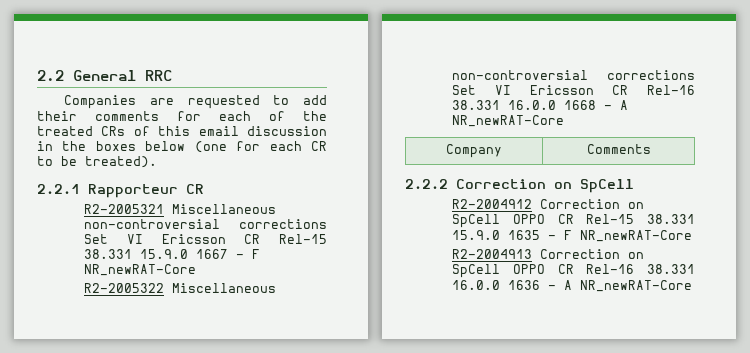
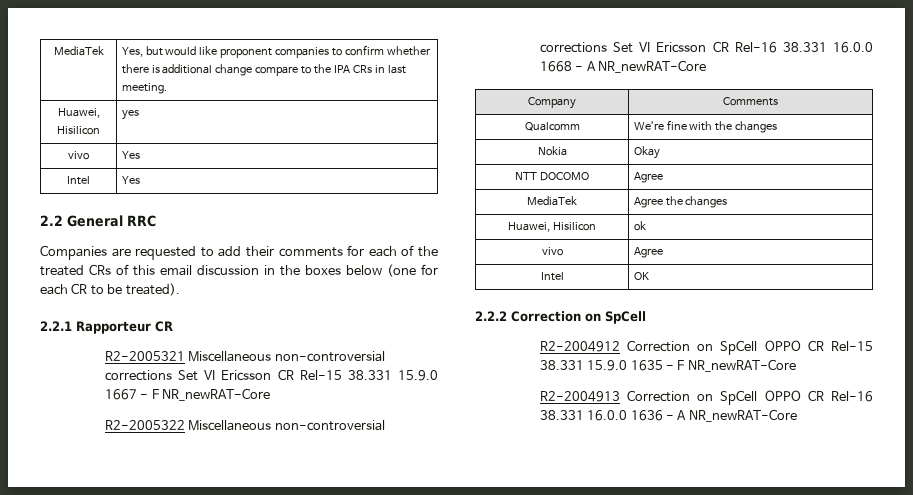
(37, 75) none -> [53,46,104,56] [121,45,432,58] [121,64,407,76] [121,83,167,94] [57,108,100,118] [57,126,100,135] [121,110,139,120] [68,151,89,160] [121,151,140,159] [67,176,90,185] [121,176,140,184] MediaTek | Yes, but would like proponent companies to confirm whether there is additional change compare to the IPA CRs in last meeting. // Huawei, Hisilicon | yes // vivo | Yes // Intel | Yes //
(651, 149) none -> [524,122,580,131] [633,120,778,133] [537,146,567,156] [633,146,660,159] [515,172,589,181] [633,172,663,183] [527,196,577,206] [633,196,728,208] [508,222,596,232] [633,221,646,231] [541,247,563,256] [633,247,663,258] [540,272,564,281] [633,272,649,280] // Qualcomm | We’re fine with the changes // Nokia | Okay // NTT DOCOMO | Agree // MediaTek | Agree the changes // Huawei, Hisilicon | ok // vivo | Agree // Intel | OK

